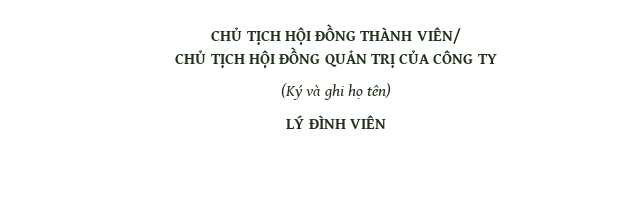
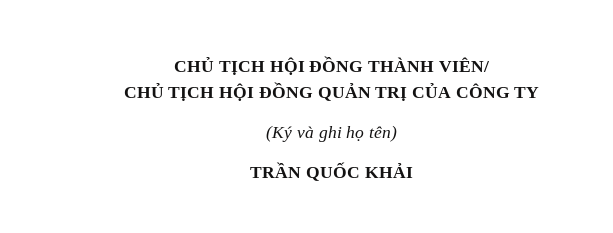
[286,115,386,129] LÝ ĐÌNH VIÊN -> [250,162,413,181] TRẦN QUỐC KHẢI

